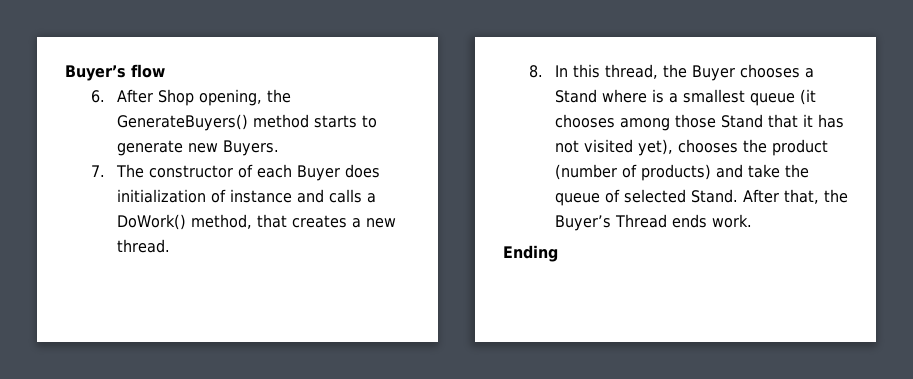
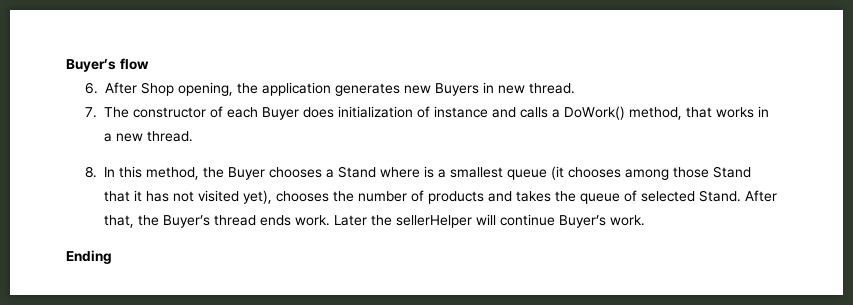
[116,114,377,131] [116,140,279,156] GenerateBuyers() method starts to generate new Buyers. -> [261,82,575,96] application generates new Buyers in new thread.
[291,215,347,228] creates -> [715,106,769,118] works in
[604,64,658,79] thread, -> [145,167,199,180] method,
[771,139,828,156] [554,164,780,181] product (number of products) and take -> [357,190,551,204] number of products and takes
[614,214,667,228] Thread -> [213,215,256,226] thread
(752, 221) none -> [333,214,645,228] Later the sellerHelper will continue Buyer’s work.

